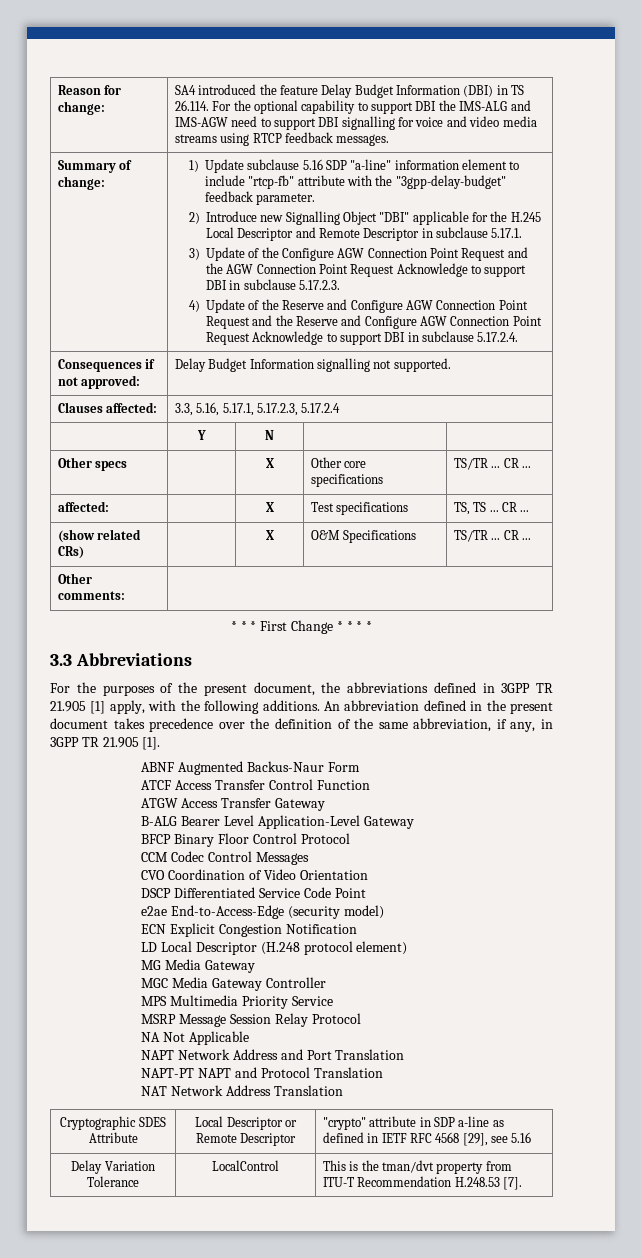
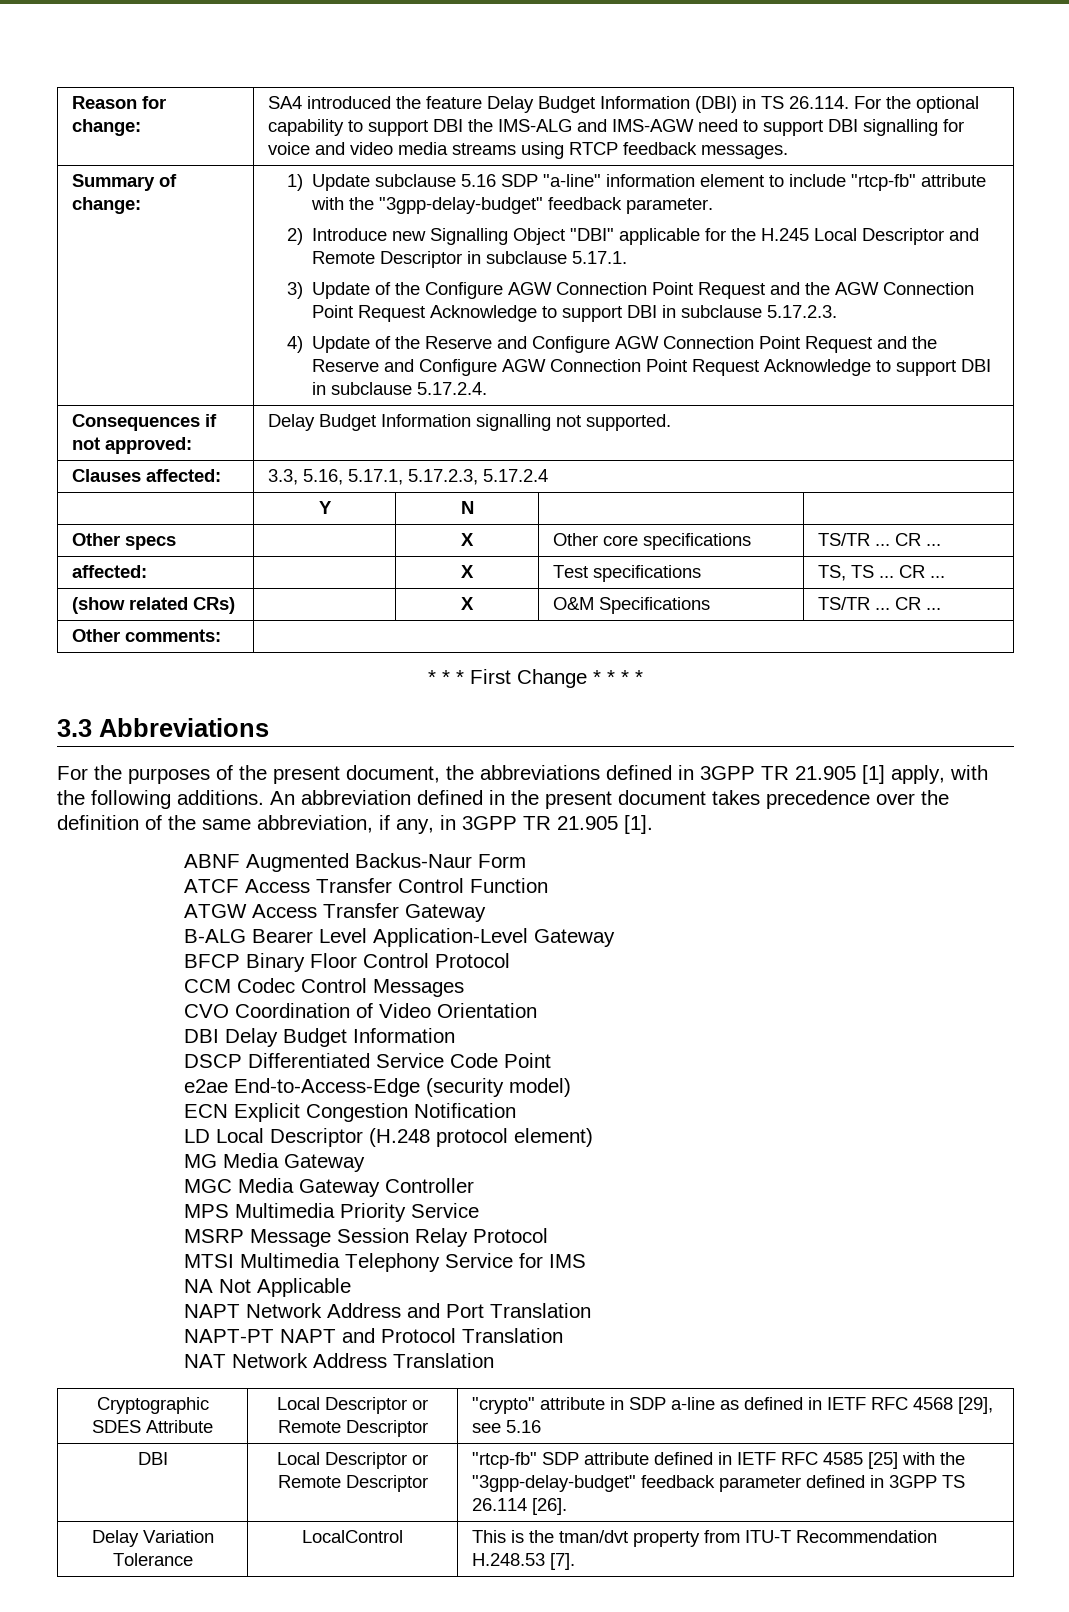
(368, 875) none -> [183,1028,455,1047] // DBI Delay Budget Information
(361, 1018) none -> [183,1253,586,1272] // MTSI Multimedia Telephony Service for IMS
(532, 1137) none -> [137,1452,168,1465] [277,1452,428,1469] [277,1475,428,1492] [471,1452,965,1469] [471,1475,965,1492] [471,1498,567,1515] // DBI | Local Descriptor or Remote Descriptor | "rtcp-fb" SDP attribute defined in IETF RFC 4585 [25] with the "3gpp-delay-budget" feedback parameter defined in 3GPP TS 26.114 [26].

